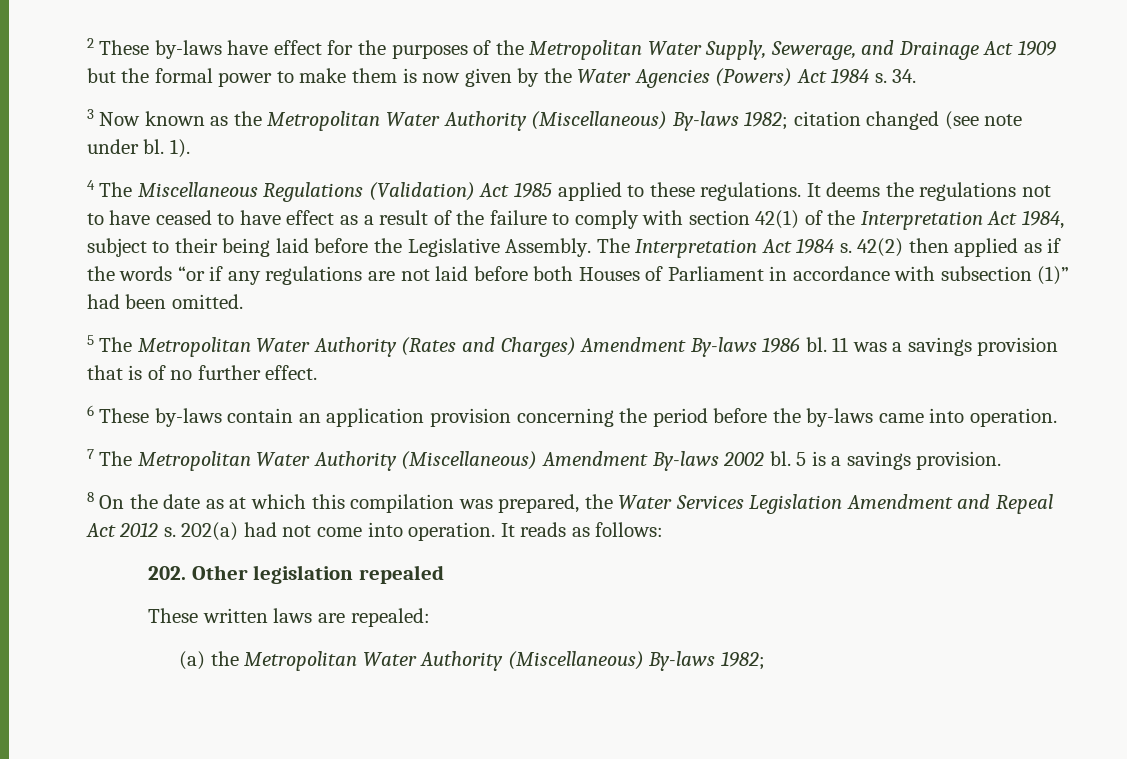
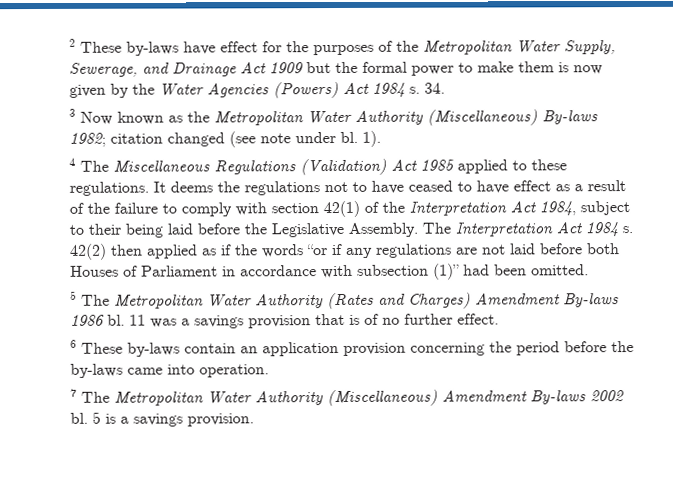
[86,492,1053,514] [85,522,664,541] [148,565,444,584] [148,608,430,627] [179,651,765,671] // 8 On the date as at which this compilation was prepared, the Water Services Legislation Amendment and Repeal Act 2012 s. 202(a) had not come into operation. It reads as follows: // 202. Other legislation repealed // These written laws are repealed: // (a) the Metropolitan Water Authority (Miscellaneous) By-laws 1982; -> (254, 420) none

